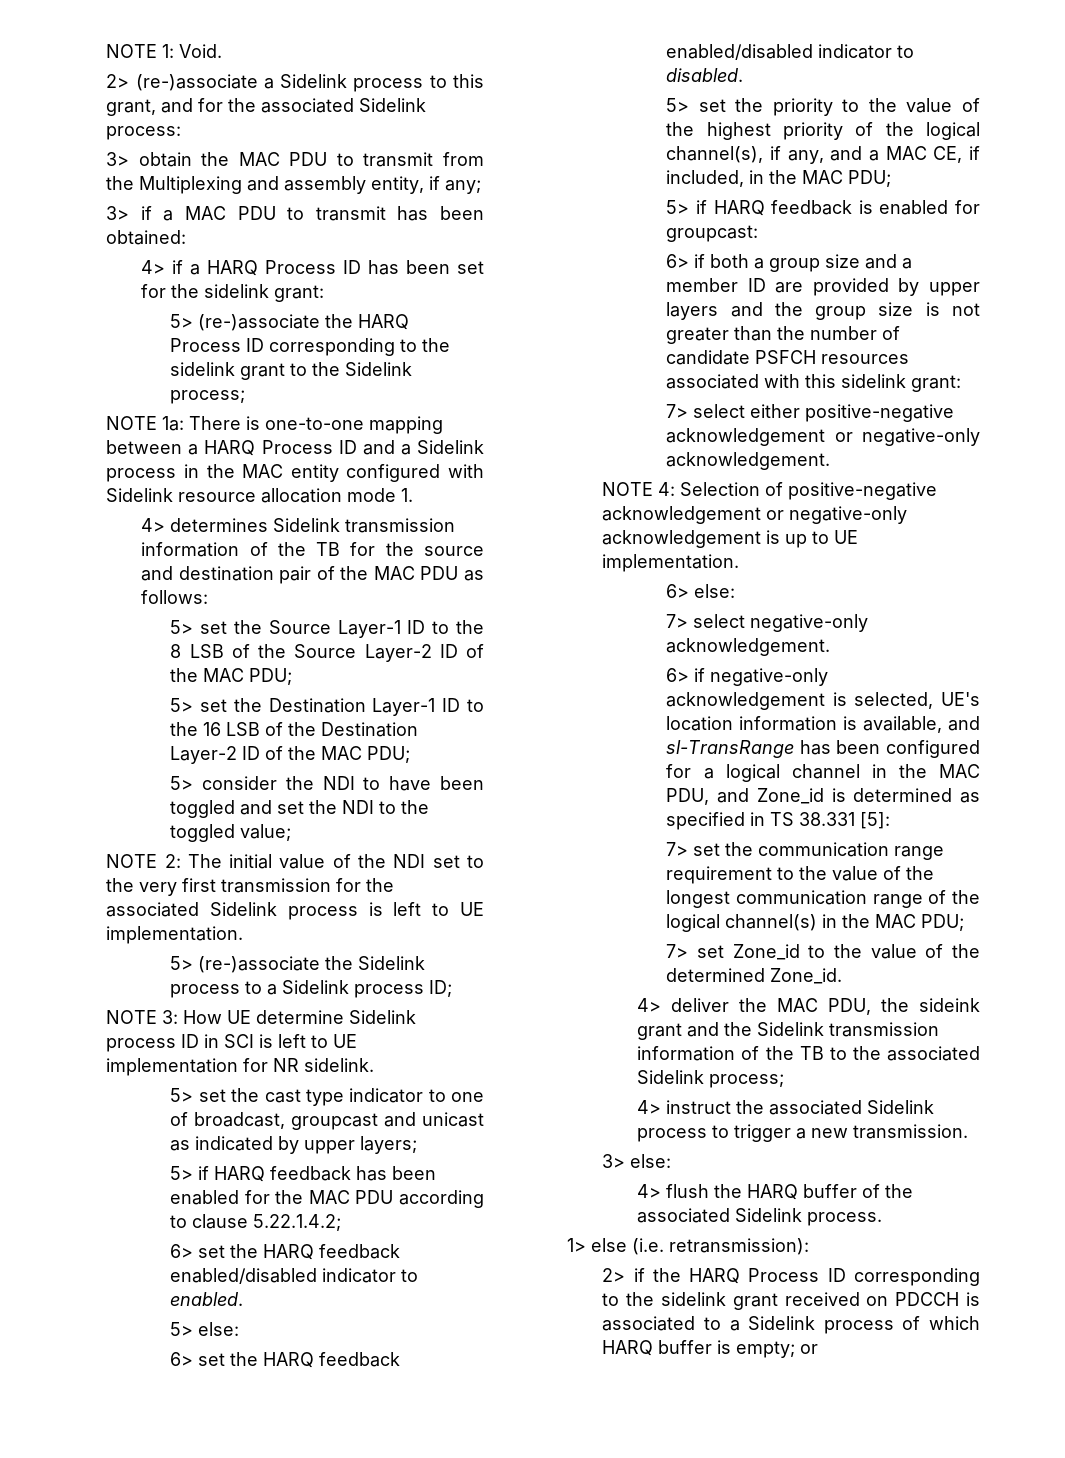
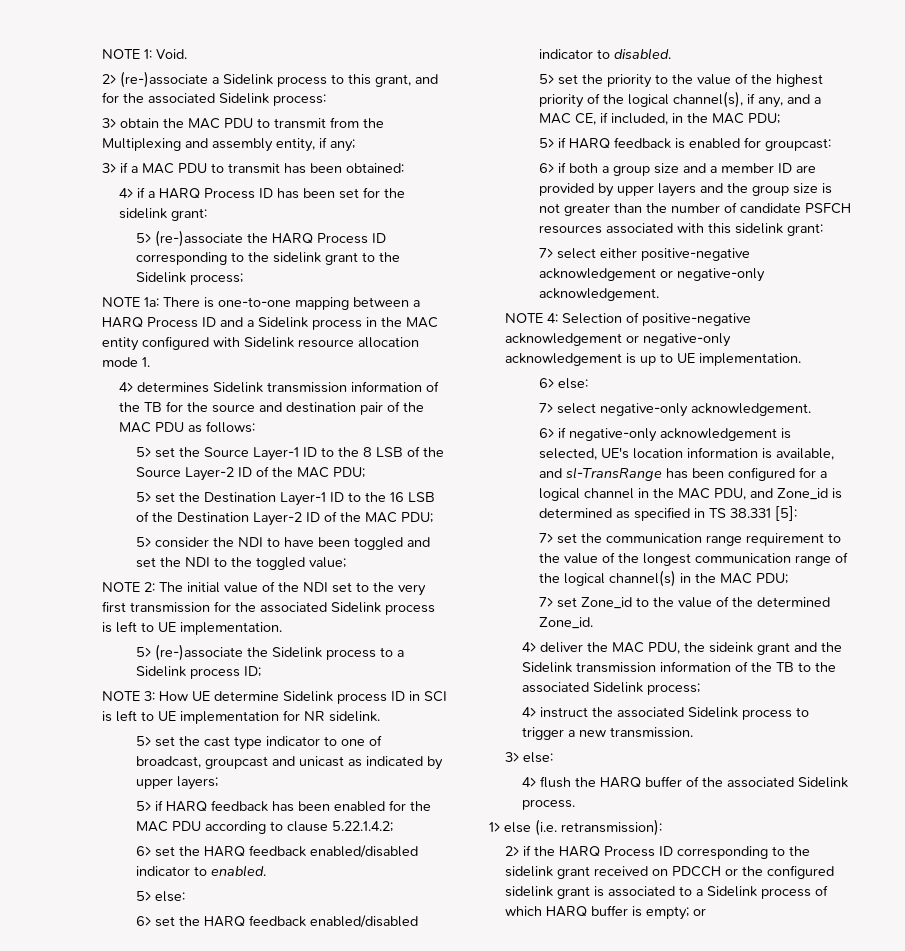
(960, 1299) none -> [725,865,835,879] [505,886,591,899] or the configured sidelink grant

